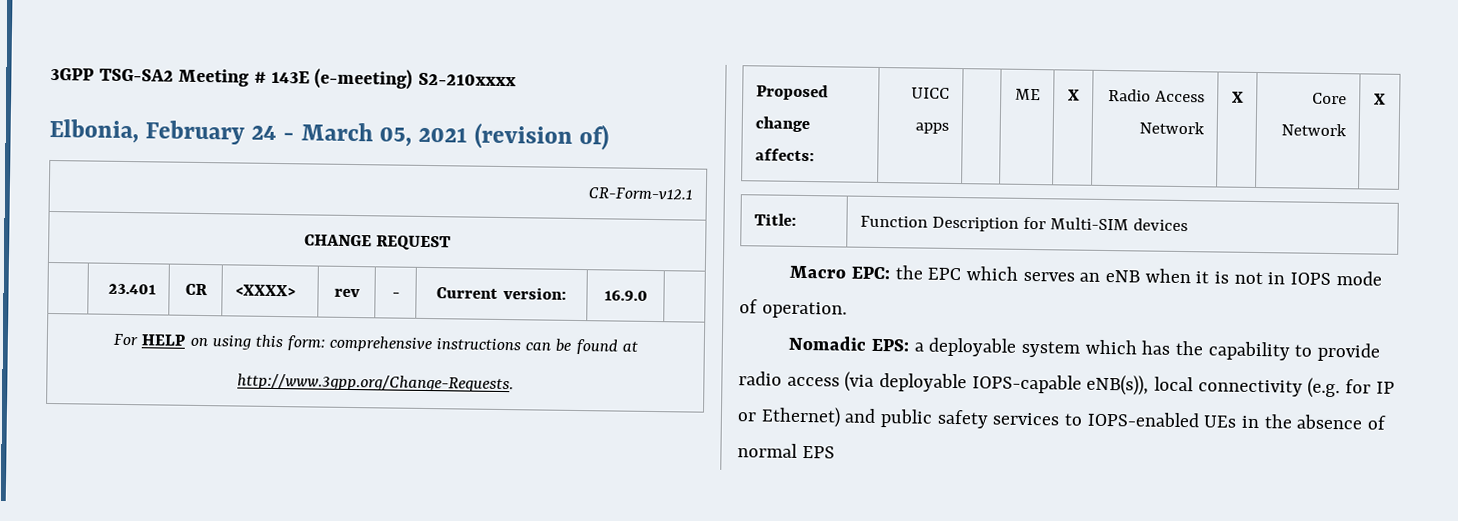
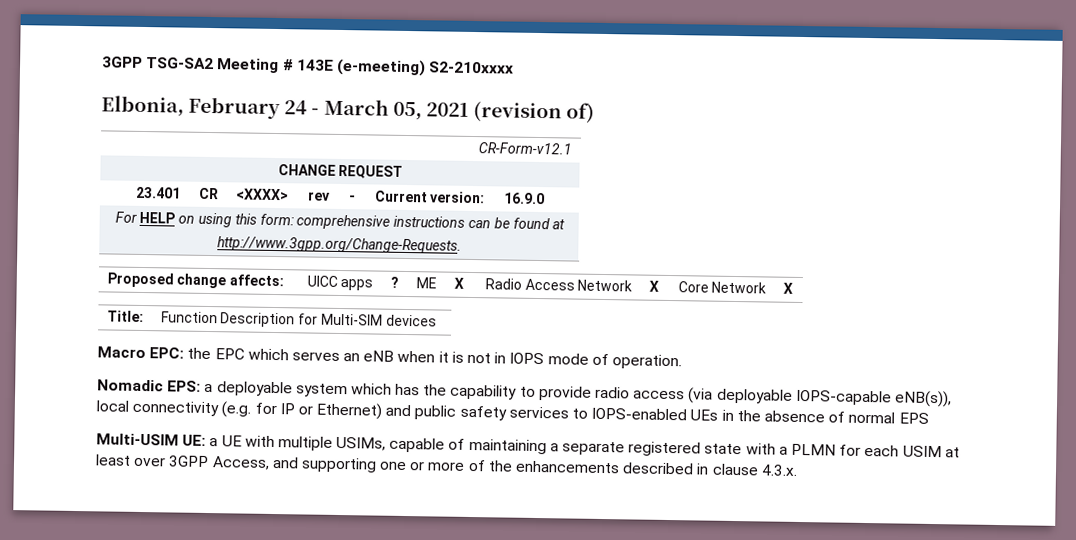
(950, 128) none -> [389,276,399,288] ?
(835, 452) none -> [96,433,960,458] [95,454,798,476] // Multi-USIM UE: a UE with multiple USIMs, capable of maintaining a separate registered state with a PLMN for each USIM at least over 3GPP Access, and supporting one or more of the enhancements described in clause 4.3.x.

